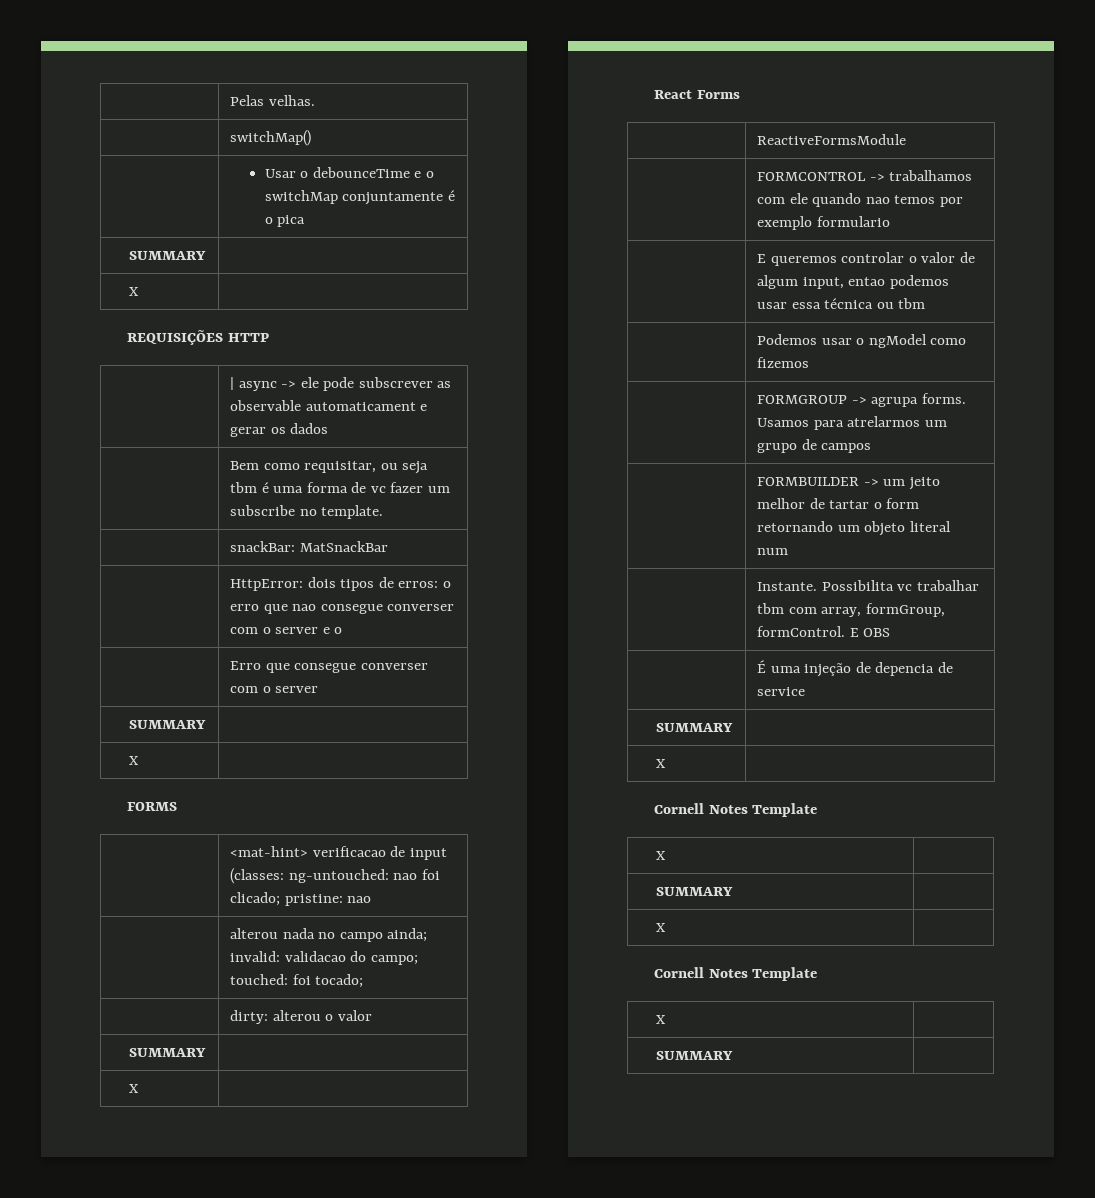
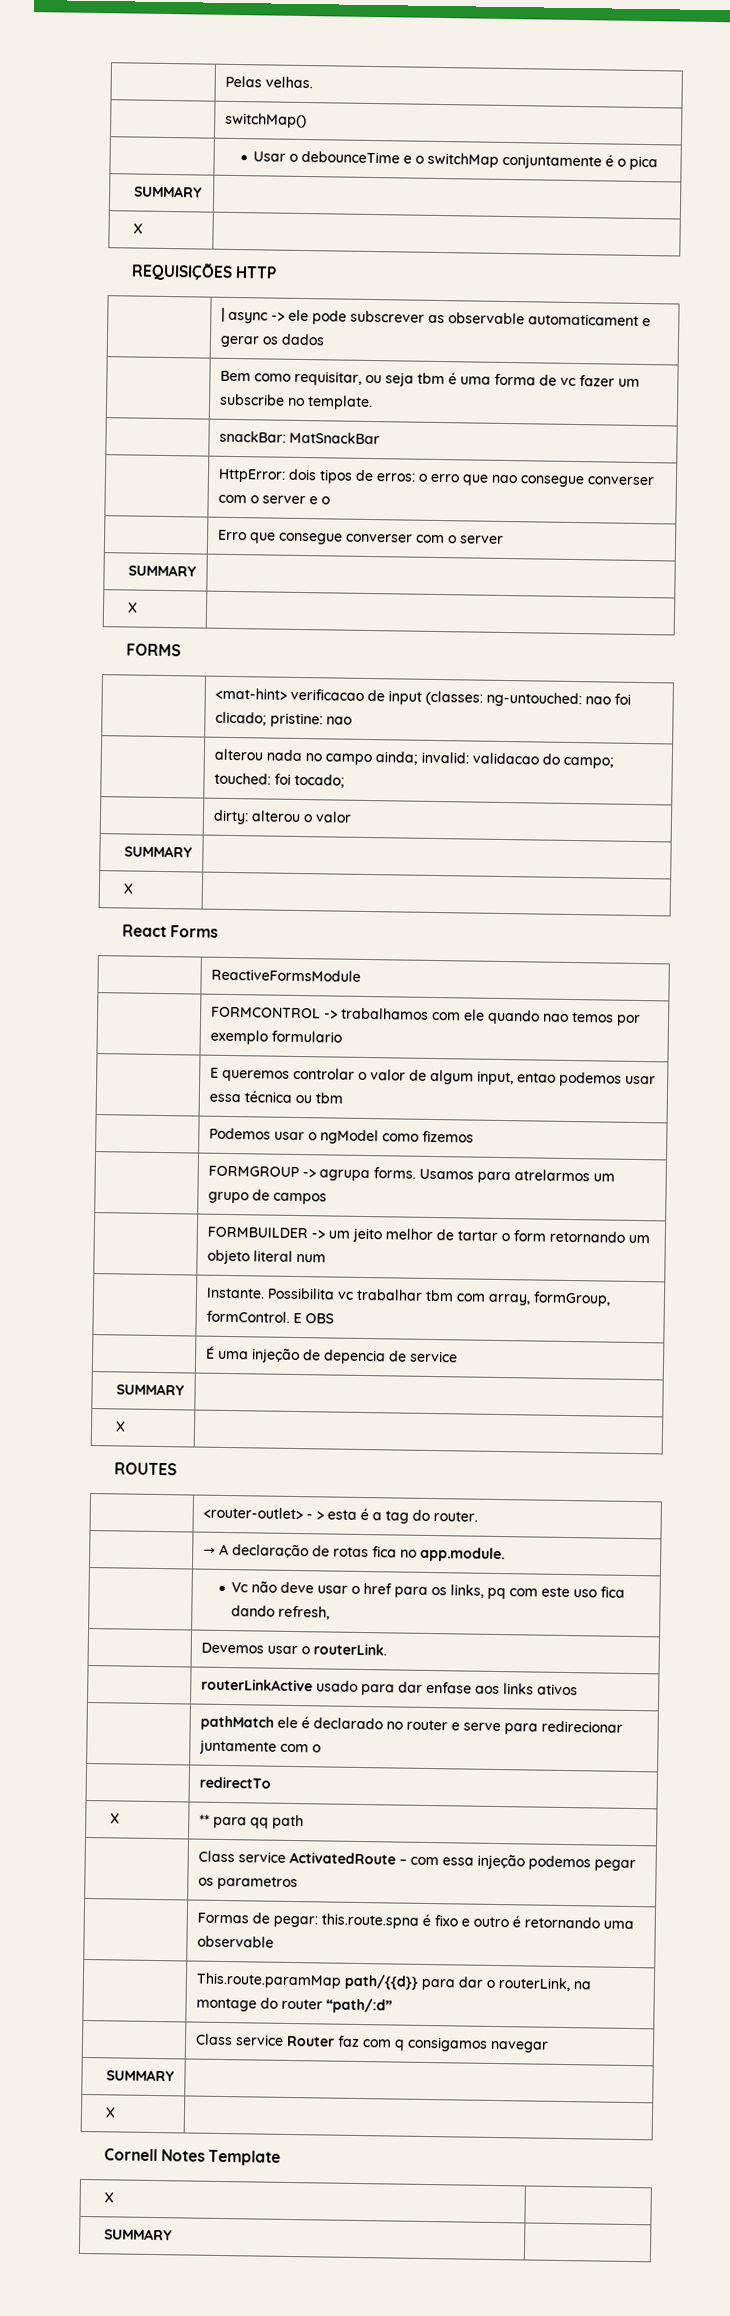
[654,803,818,817] [655,851,666,860] Cornell Notes Template // X | -> [113,1462,177,1476] [202,1506,478,1524] [202,1543,505,1563] [231,1580,626,1600] [231,1605,331,1620] [200,1642,387,1656] [200,1678,578,1696] [199,1715,623,1735] [198,1739,321,1755] [198,1776,271,1789] [109,1813,120,1824] [198,1814,304,1830] [197,1850,636,1872] [197,1875,298,1891] [196,1912,634,1930] [196,1935,274,1948] [195,1972,591,1992] [195,1997,392,2014] [194,2033,549,2053] ROUTES // | <router-outlet> - > esta é a tag do router. // | → A declaração de rotas fica no app.module. // | Vc não deve usar o href para os links, pq com este uso fica dando refresh, // | Devemos usar o routerLink. // | routerLinkActive usado para dar enfase aos links ativos // | pathMatch ele é declarado no router e serve para redirecionar juntamente com o // | redirectTo // X | ** para qq path // | Class service ActivatedRoute – com essa injeção podemos pegar os parametros // | Formas de pegar: this.route.spna é fixo e outro é retornando uma observable // | This.route.paramMap path/{{d}} para dar o routerLink, na montage do router “path/:d” // | Class service Router faz com q consigamos navegar

